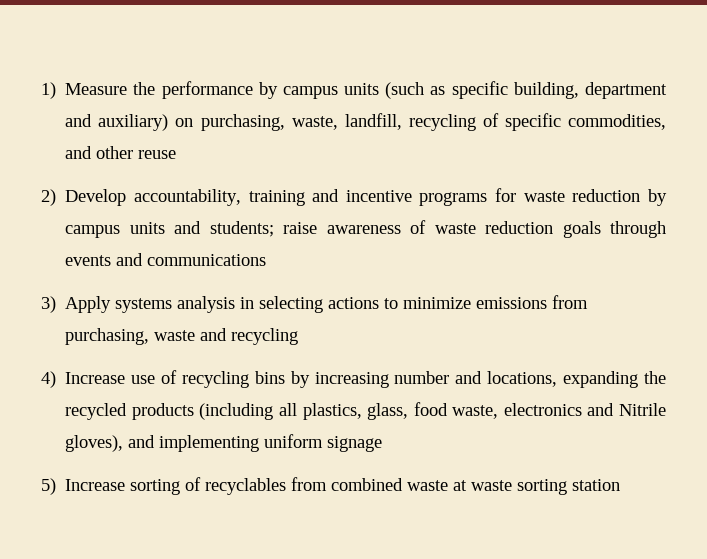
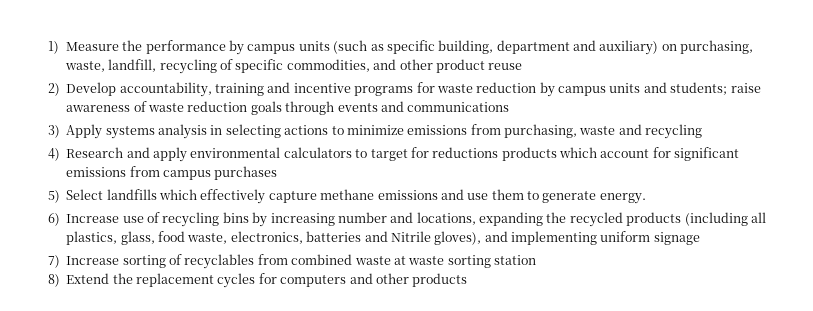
(134, 152) none -> [435,59,485,73] product
(56, 379) none -> [66,147,740,162] [66,166,278,180] [48,189,646,204] [48,213,60,226] Research and apply environmental calculators to target for reductions products which account for significant emissions from campus purchases // 5) Select landfills which effectively capture methane emissions and use them to generate energy. // 6)
[503,403,582,416] electronics -> [230,231,362,244] electronics, batteries
[41,478,56,495] 5) -> [48,255,60,268] 7)
(621, 485) none -> [48,273,468,288] // 8) Extend the replacement cycles for computers and other products

